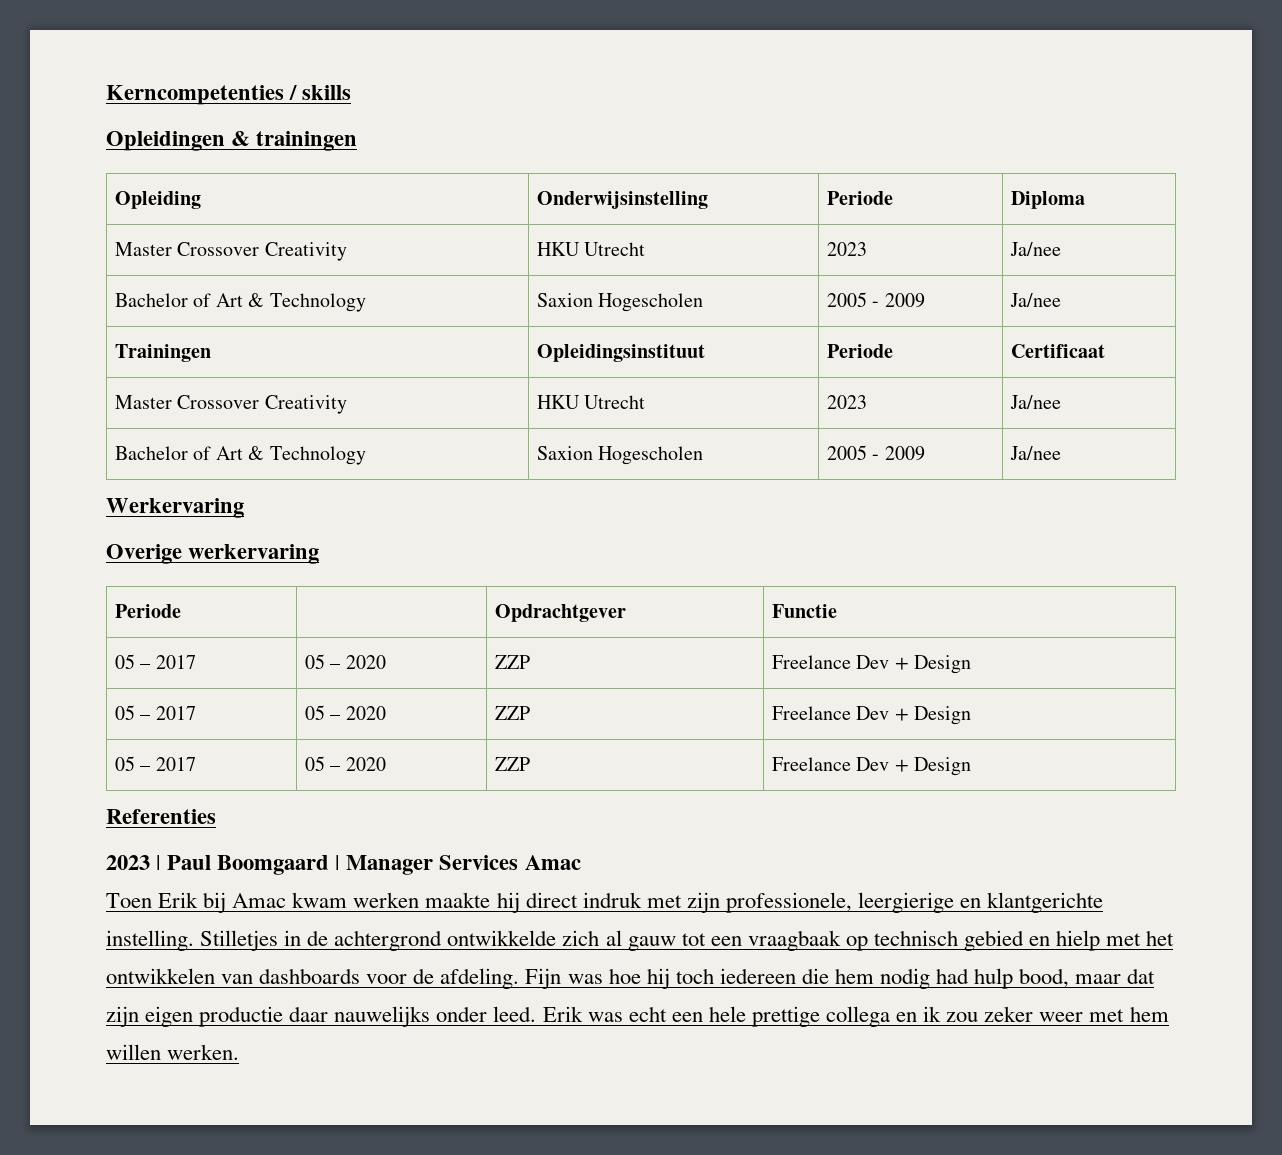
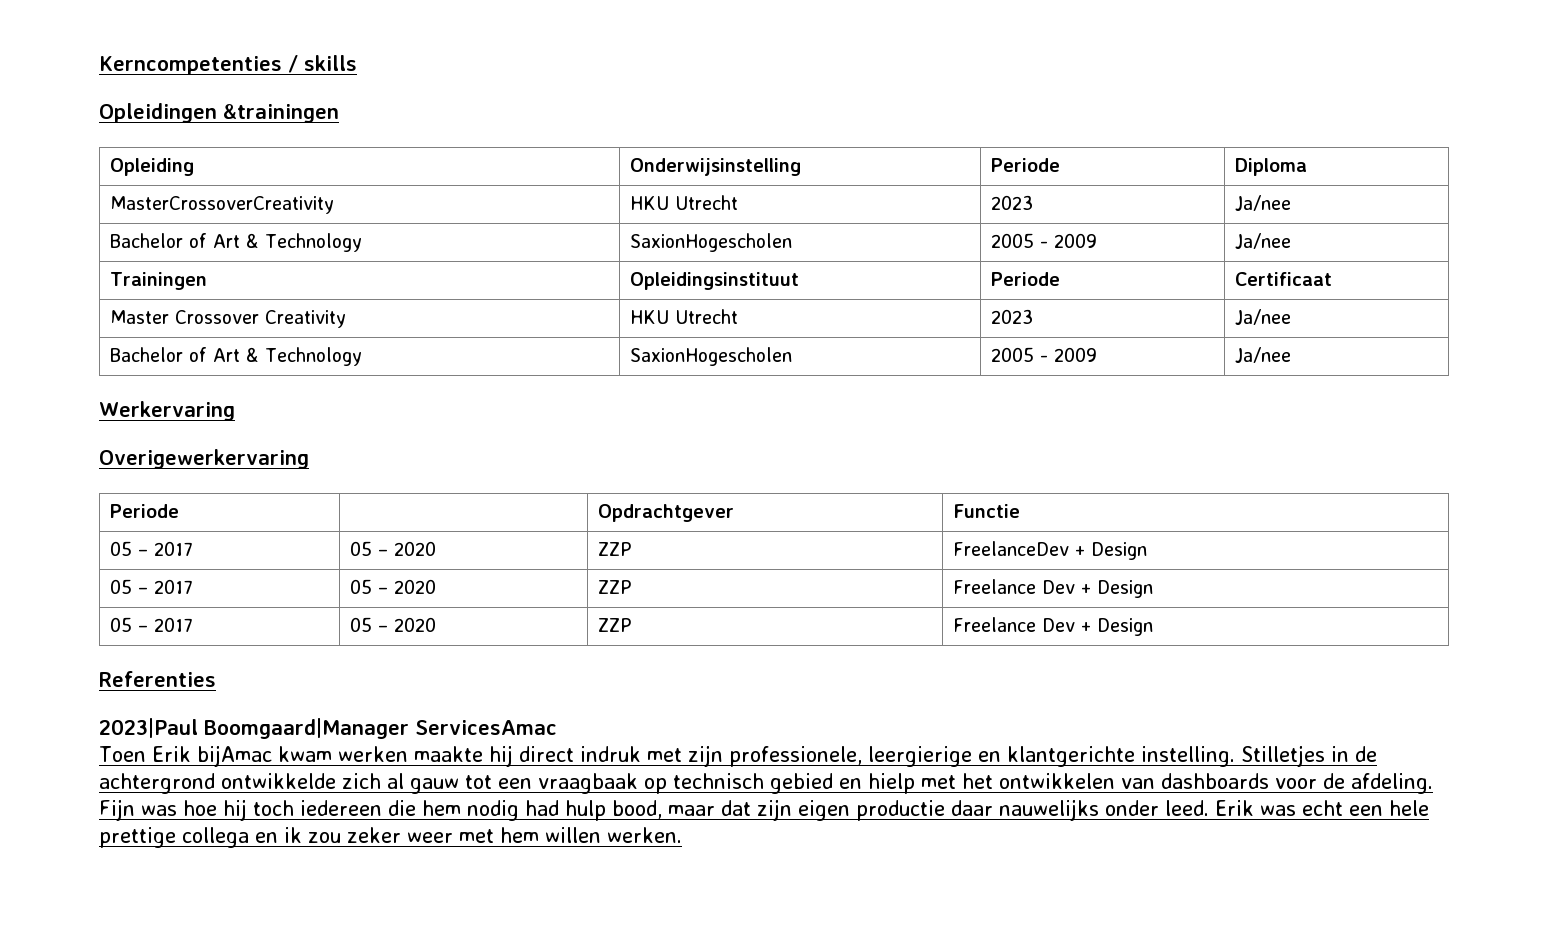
[231,131,358,151] & trainingen -> [223,104,339,123] &trainingen
[115,242,347,261] [537,242,646,256] [827,242,868,256] [1010,242,1062,256] [115,293,366,312] [537,293,704,312] Master Crossover Creativity | HKU Utrecht | 2023 | Ja/nee // Bachelor of Art & Technology | Saxion Hogescholen -> [109,196,334,214] [629,195,738,210] [990,195,1033,210] [1234,195,1291,211] [109,233,362,252] [629,233,792,252] MasterCrossoverCreativity | HKU Utrecht | 2023 | Ja/nee // Bachelor of Art & Technology | SaxionHogescholen
[537,446,704,465] Saxion Hogescholen -> [629,347,792,366] SaxionHogescholen
[106,544,320,564] Overige werkervaring -> [99,449,309,469] Overigewerkervaring
[772,655,890,669] Freelance Dev -> [952,541,1069,556] FreelanceDev
[106,855,581,875] 2023 | Paul Boomgaard | Manager Services Amac -> [99,718,557,739] 2023|Paul Boomgaard|Manager ServicesAmac
[203,892,287,913] bij Amac -> [196,745,272,767] bijAmac

